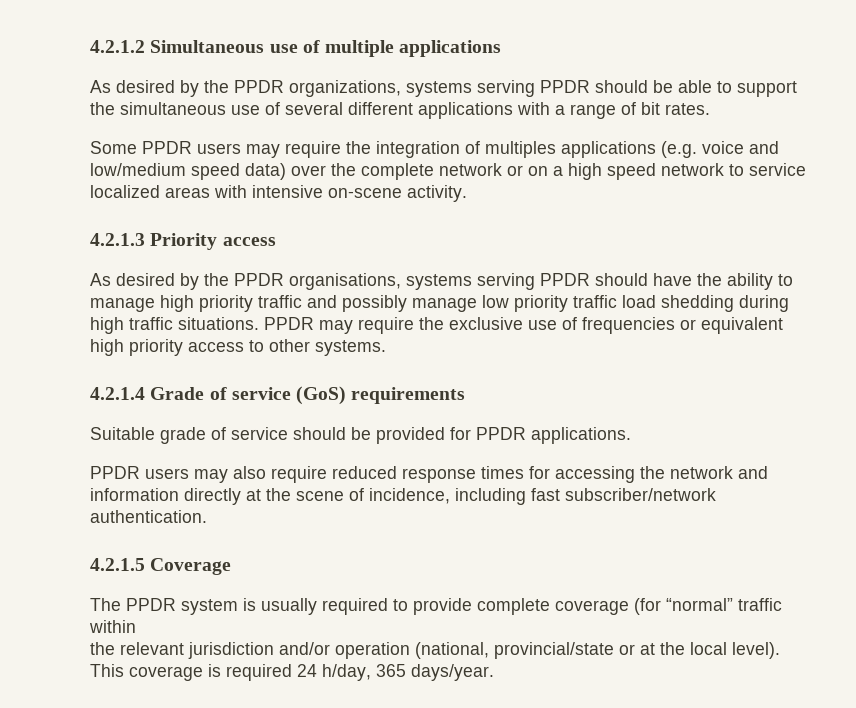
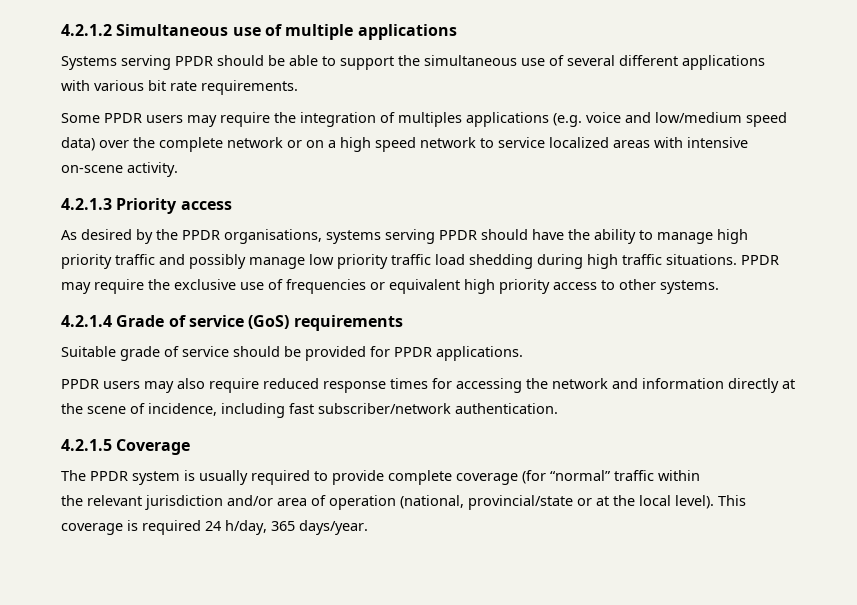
[90,80,472,97] As desired by the PPDR organizations, systems -> [61,56,117,70] Systems
[555,102,710,119] a range of bit rates. -> [94,80,298,95] various bit rate requirements.
(330, 648) none -> [277,495,326,506] area of

